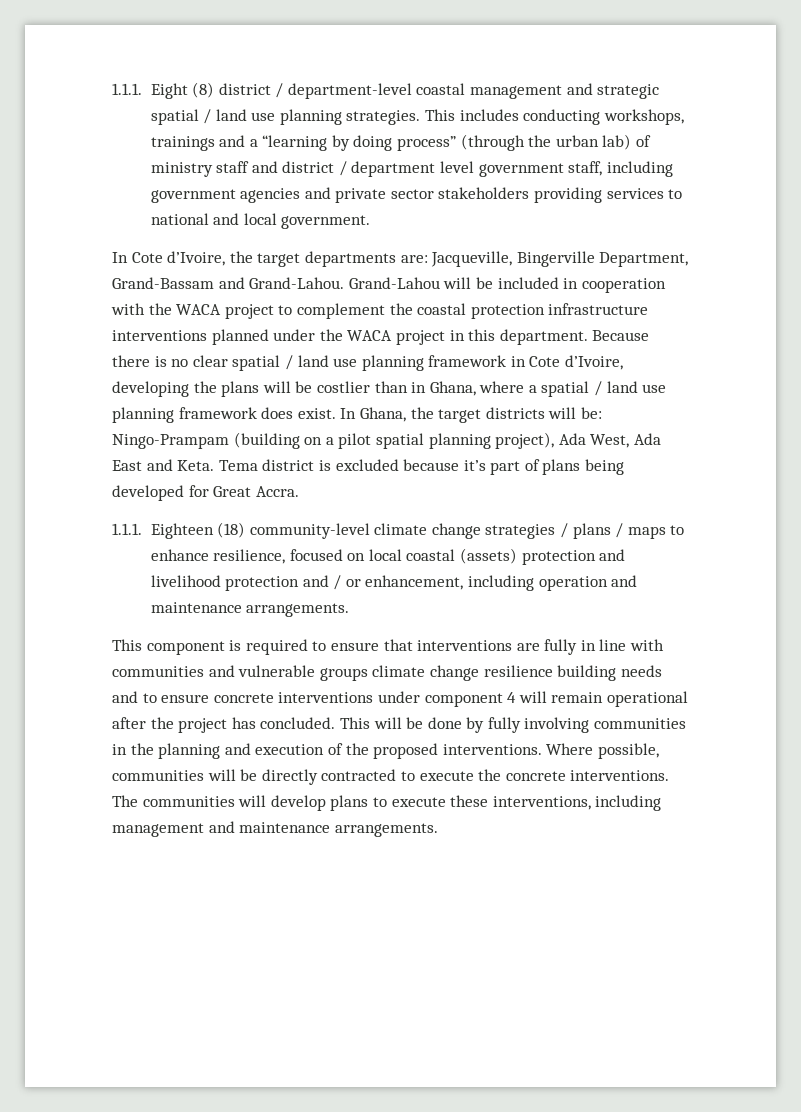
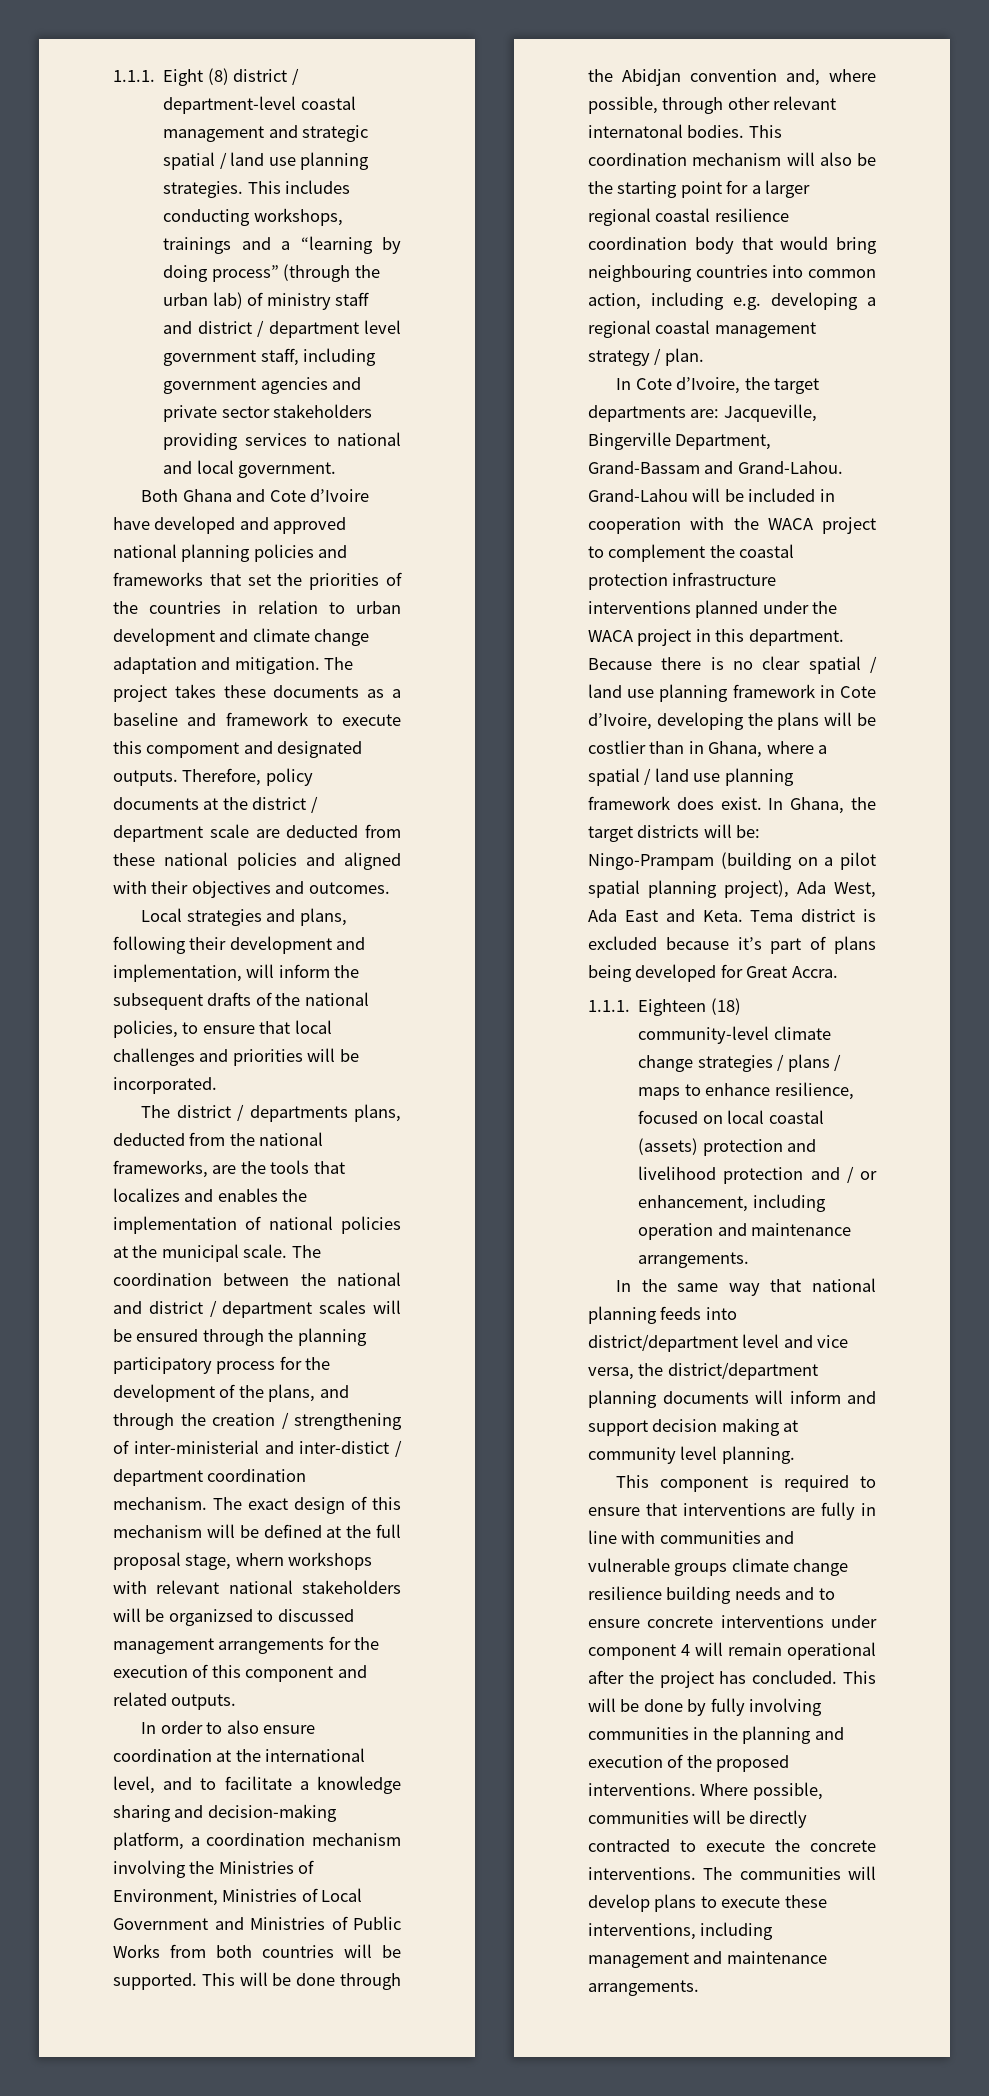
(371, 222) none -> [141,489,370,502] [113,516,347,534] [113,544,348,562] [113,572,403,590] [113,600,401,614] [113,628,370,646] [113,657,354,674] [113,684,402,702] [113,712,401,726] [113,741,363,758] [113,768,313,786] [113,796,318,813] [113,824,401,842] [113,852,401,870] [113,881,390,898] [141,908,347,926] [113,936,366,954] [113,964,360,982] [113,992,369,1010] [113,1020,332,1038] [113,1048,359,1066] [113,1077,217,1094] [141,1104,401,1122] [113,1132,324,1146] [113,1160,345,1178] [113,1188,308,1202] [113,1216,401,1234] [113,1244,321,1262] [113,1272,401,1286] [113,1300,402,1318] [113,1328,367,1346] [113,1356,331,1374] [113,1384,349,1402] [113,1412,402,1430] [113,1440,402,1457] [113,1469,307,1486] [113,1496,401,1514] [113,1524,401,1538] [113,1552,373,1570] [113,1580,401,1594] [113,1608,354,1626] [113,1636,380,1654] [113,1664,367,1682] [113,1692,237,1710] [141,1720,316,1734] [113,1748,366,1762] [113,1776,402,1794] [113,1804,337,1822] [113,1832,401,1850] [113,1860,315,1878] [113,1888,363,1906] [113,1916,401,1930] [113,1944,401,1958] [113,1972,402,1990] [588,69,876,86] [588,96,837,114] [588,124,782,138] [588,152,876,166] [588,180,811,198] [588,208,789,226] [588,236,877,254] [588,265,876,282] [588,292,876,310] [588,320,816,338] [588,348,704,366] // Both Ghana and Cote d’Ivoire have developed and approved national planning policies and frameworks that set the priorities of the countries in relation to urban development and climate change adaptation and mitigation. The project takes these documents as a baseline and framework to execute this compoment and designated outputs. Therefore, policy documents at the district / department scale are deducted from these national policies and aligned with their objectives and outcomes. // Local strategies and plans, following their development and implementation, will inform the subsequent drafts of the national policies, to ensure that local challenges and priorities will be incorporated. // The district / departments plans, deducted from the national frameworks, are the tools that localizes and enables the implementation of national policies at the municipal scale. The coordination between the national and district / department scales will be ensured through the planning participatory process for the development of the plans, and through the creation / strengthening of inter-ministerial and inter-distict / department coordination mechanism. The exact design of this mechanism will be defined at the full proposal stage, whern workshops with relevant national stakeholders will be organizsed to discussed management arrangements for the execution of this component and related outputs. // In order to also ensure coordination at the international level, and to facilitate a knowledge sharing and decision-making platform, a coordination mechanism involving the Ministries of Environment, Ministries of Local Government and Ministries of Public Works from both countries will be supported. This will be done through the Abidjan convention and, where possible, through other relevant internatonal bodies. This coordination mechanism will also be the starting point for a larger regional coastal resilience coordination body that would bring neighbouring countries into common action, including e.g. developing a regional coastal management strategy / plan.
(350, 610) none -> [616,1278,876,1296] [588,1306,737,1324] [588,1334,849,1352] [588,1362,818,1380] [588,1390,876,1408] [588,1418,799,1436] [588,1446,795,1464] // In the same way that national planning feeds into district/department level and vice versa, the district/department planning documents will inform and support decision making at community level planning.

